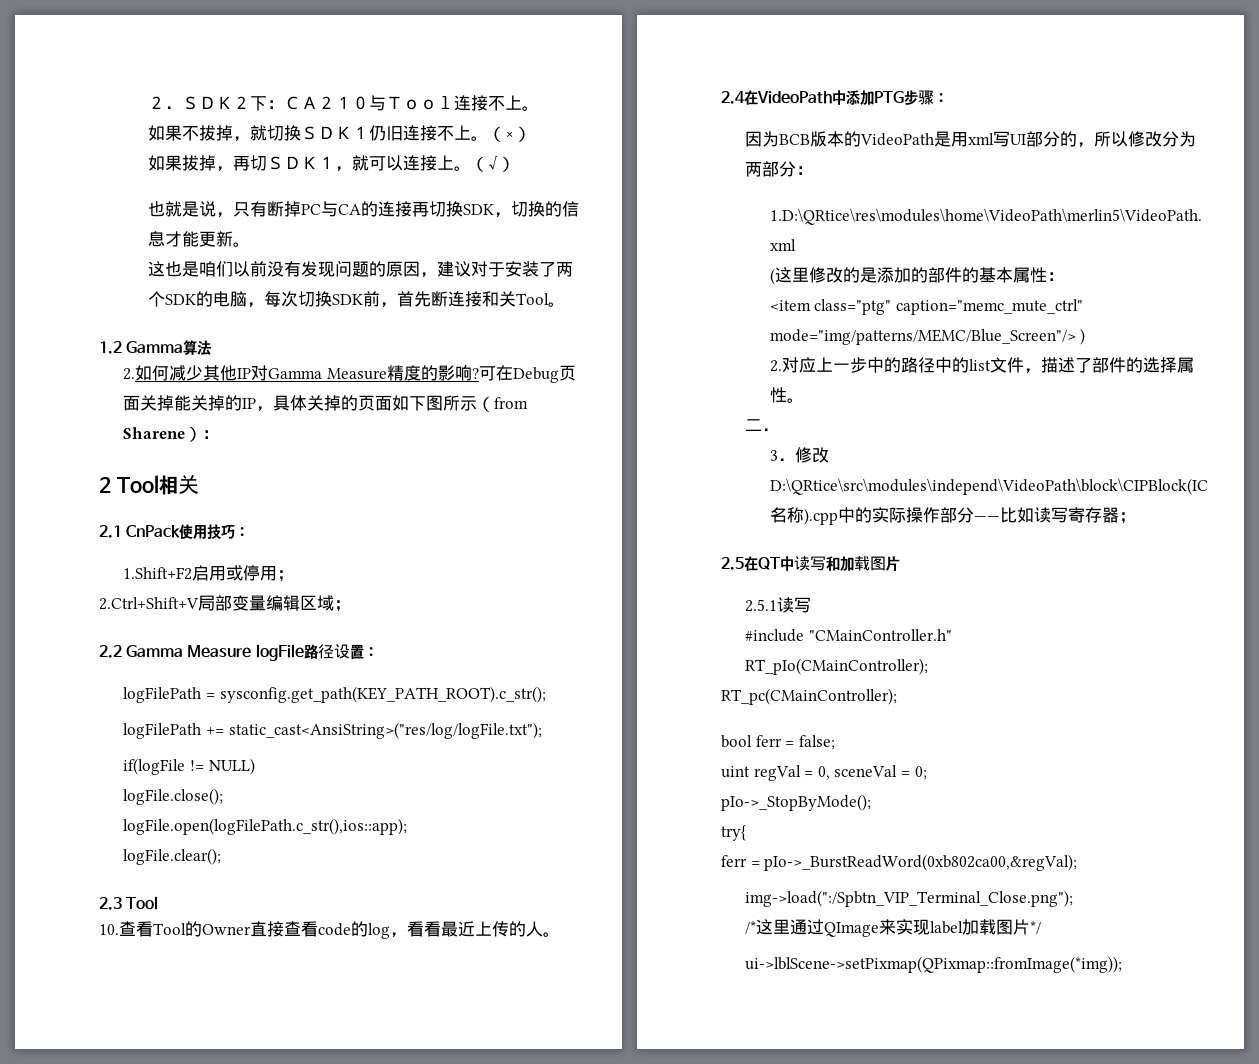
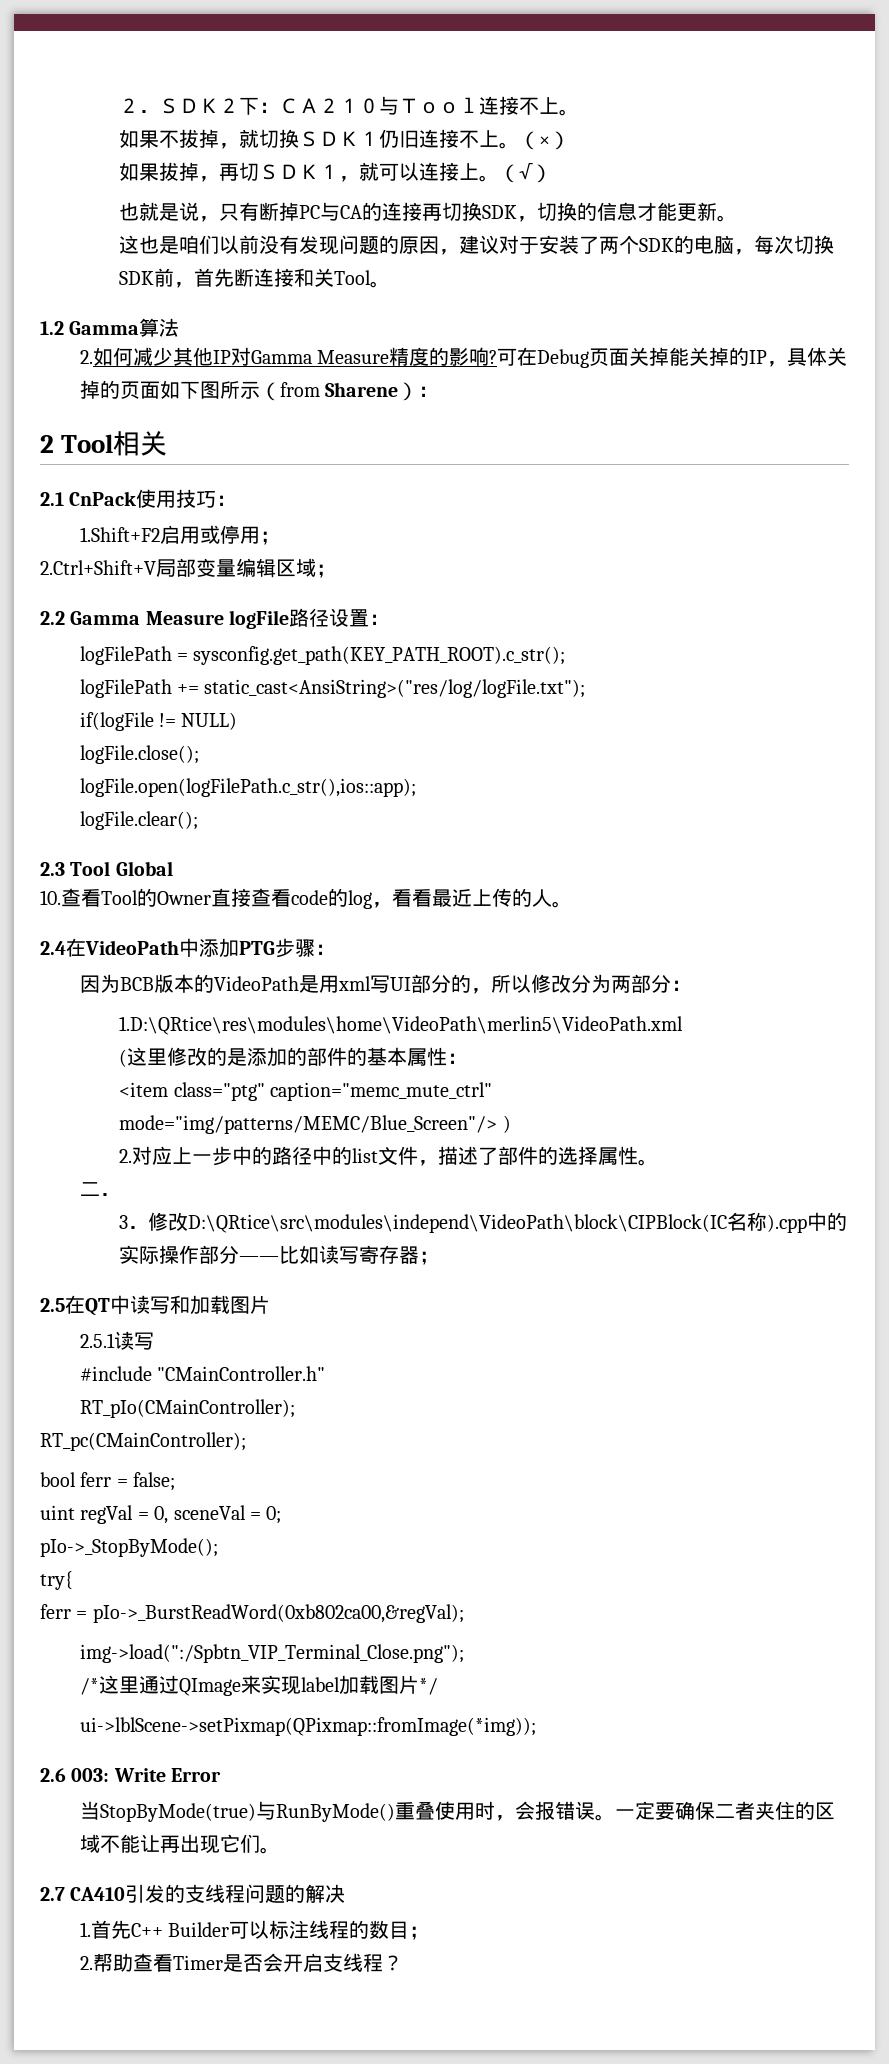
(159, 903) none -> [115,861,173,876] Global
(1123, 964) none -> [40,1768,222,1782] [79,1801,835,1822] [79,1834,280,1854] [40,1884,346,1903] [79,1920,430,1940] [79,1953,403,1972] // 2.6 003: Write Error // 当StopByMode(true)与RunByMode()重叠使用时，会报错误。一定要确保二者夹住的区域不能让再出现它们。 // 2.7 CA410引发的支线程问题的解决 // 1.首先C++ Builder可以标注线程的数目； // 2.帮助查看Timer是否会开启支线程？

